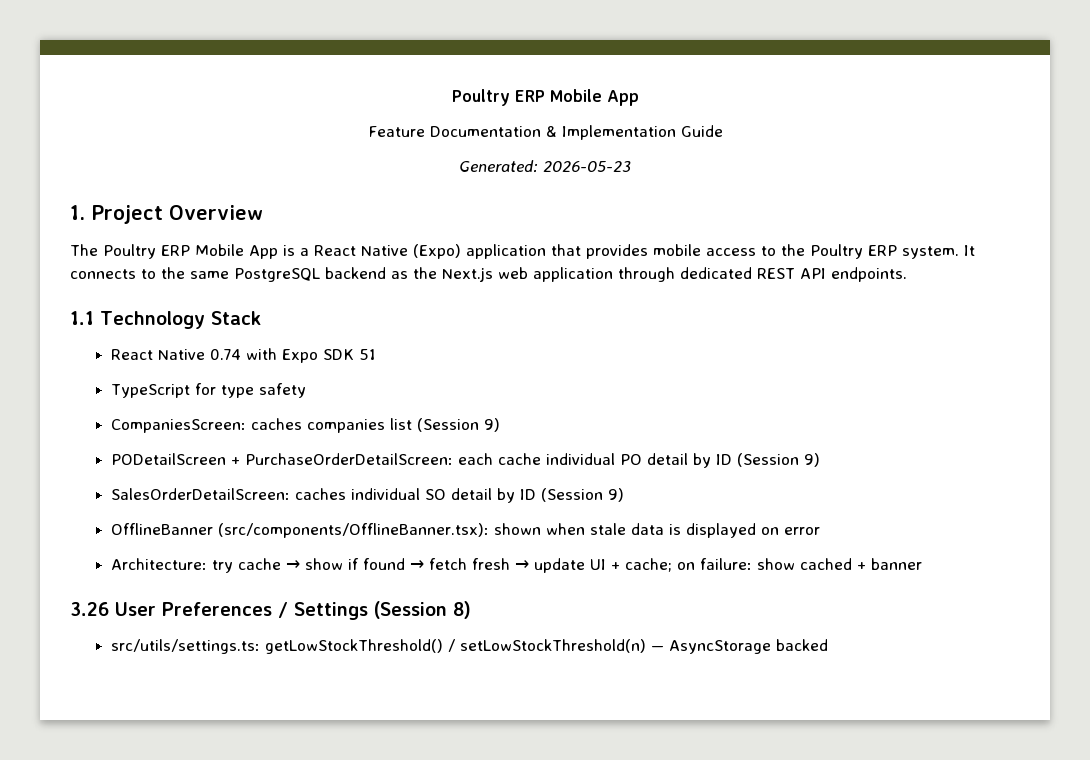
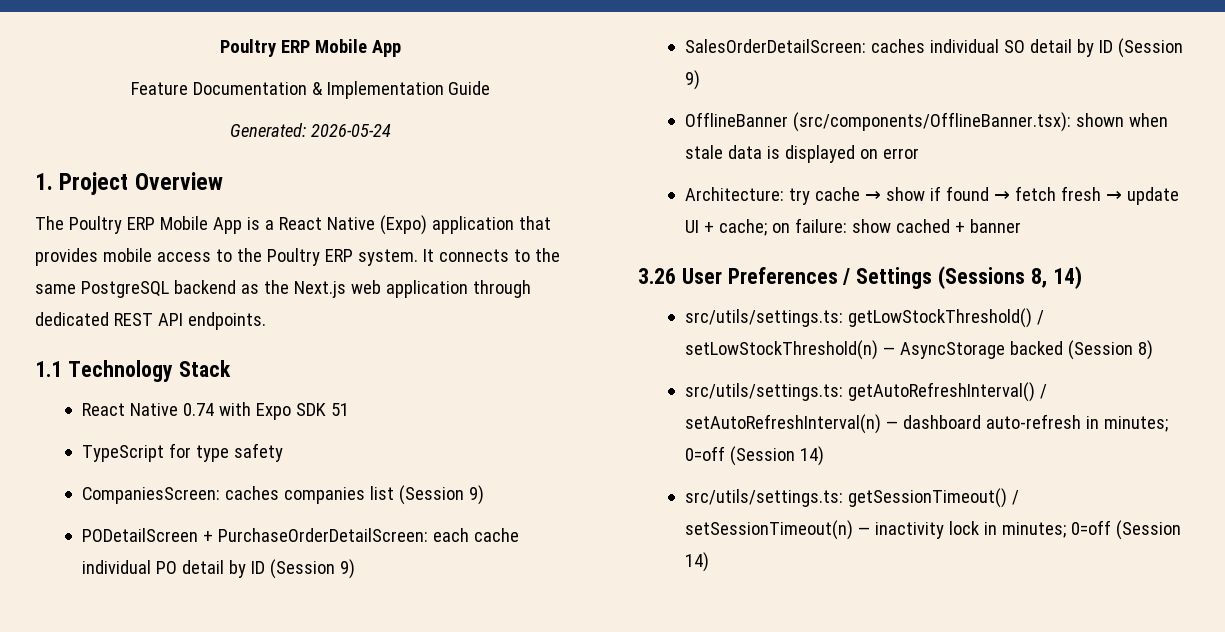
[543,161,631,172] 2026-05-23 -> [310,124,391,137] 2026-05-24
[374,601,471,619] (Session 8) -> [938,266,1082,289] (Sessions 8, 14)
(829, 645) none -> [1067,340,1153,360] [684,382,1047,402] [684,414,1168,434] [684,446,824,466] [684,488,1019,508] [684,520,1181,540] [684,552,709,572] (Session 8) // src/utils/settings.ts: getAutoRefreshInterval() / setAutoRefreshInterval(n) — dashboard auto-refresh in minutes; 0=off (Session 14) // src/utils/settings.ts: getSessionTimeout() / setSessionTimeout(n) — inactivity lock in minutes; 0=off (Session 14)

